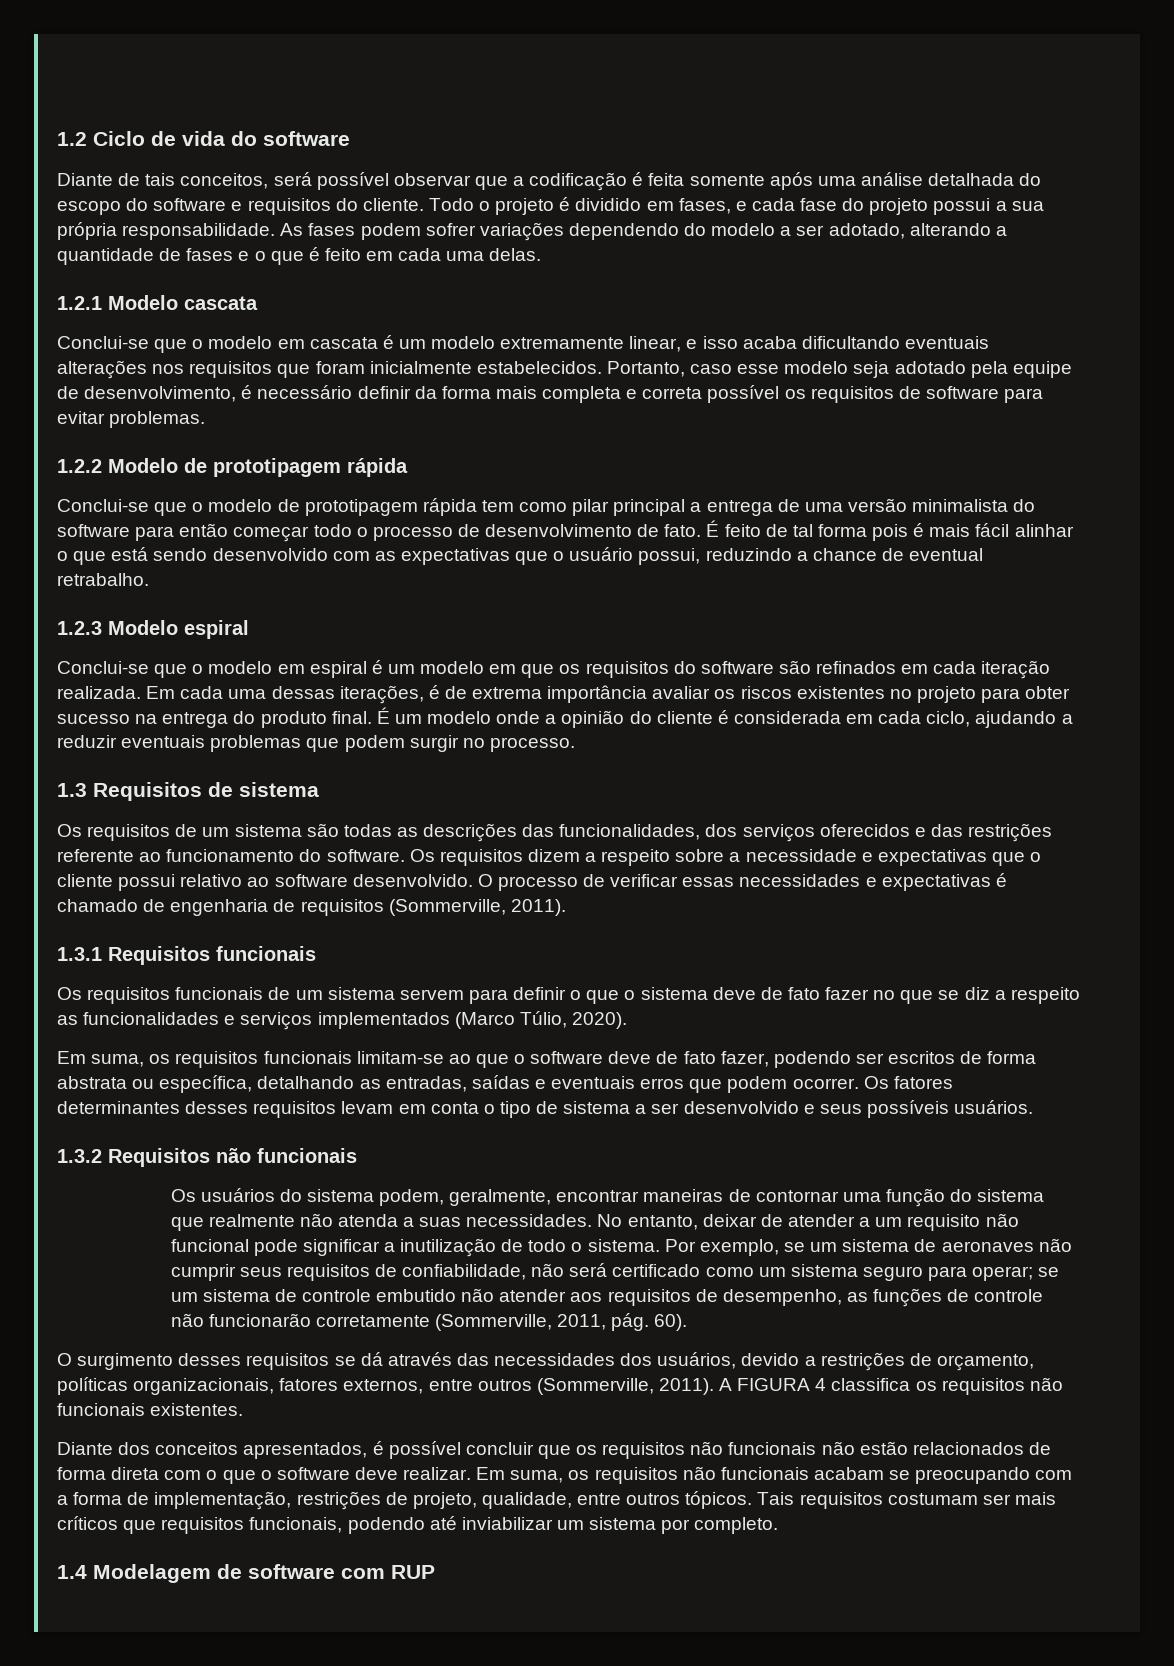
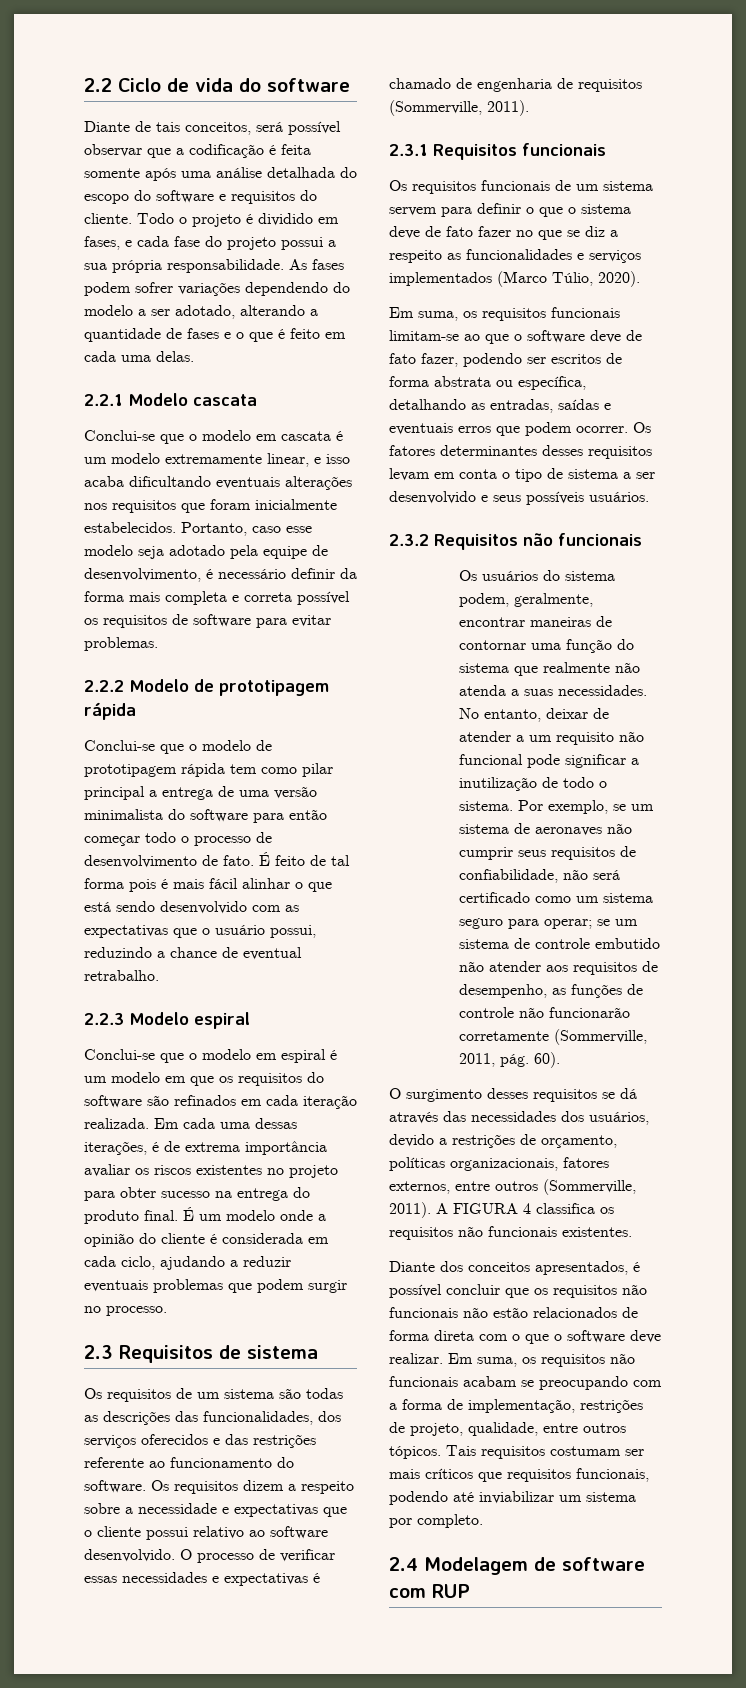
[57,132,87,146] 1.2 -> [84,78,112,92] 2.2
[57,296,102,310] 1.2.1 -> [84,394,123,406] 2.2.1
[57,459,102,473] 1.2.2 -> [84,680,124,692] 2.2.2
[57,621,102,635] 1.2.3 -> [84,1013,124,1025] 2.2.3
[57,783,87,797] 1.3 -> [84,1345,113,1359] 2.3
[57,947,102,961] 1.3.1 -> [389,144,428,156] 2.3.1
[57,1149,102,1163] 1.3.2 -> [389,534,429,546] 2.3.2
[57,1565,87,1579] 1.4 -> [389,1557,418,1571] 2.4

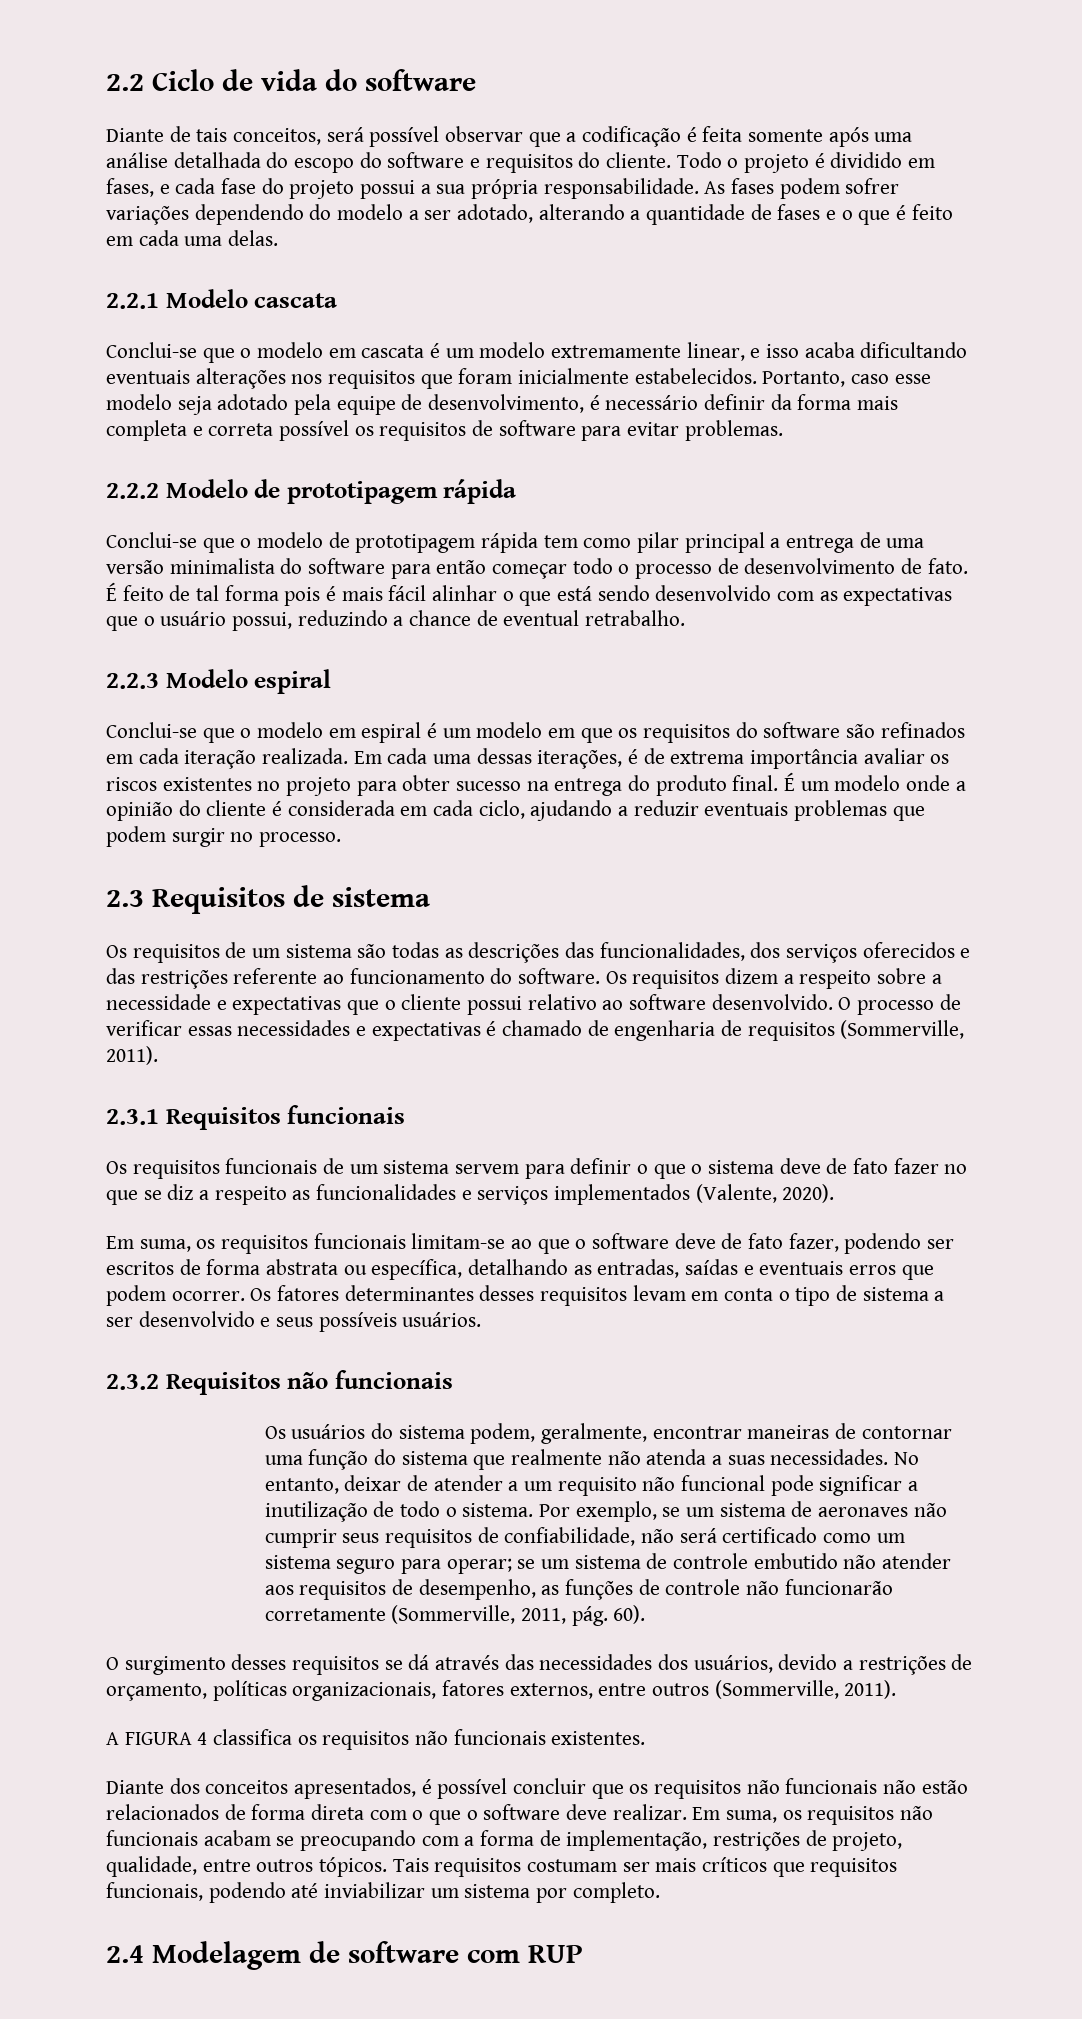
[497,271,593,287] (Marco Túlio, -> [695,1184,777,1203] (Valente,
(431, 1210) none -> (897, 1689) //

